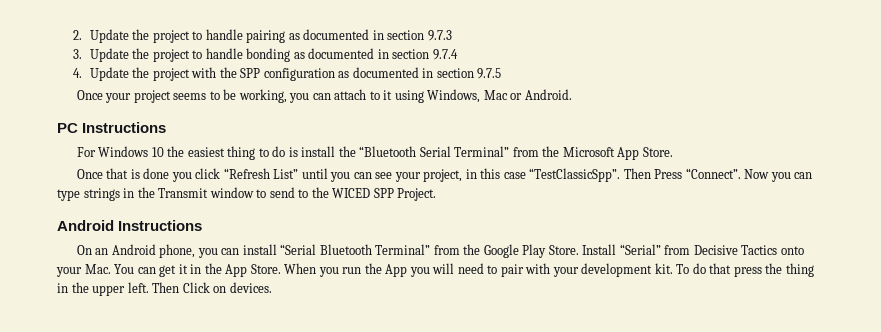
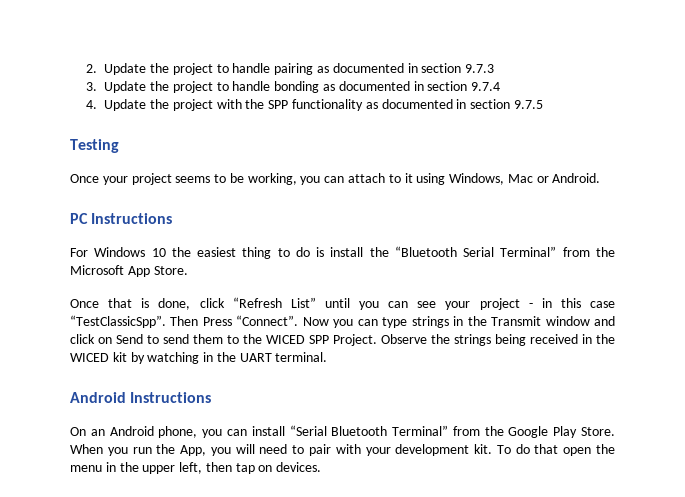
[263,68,335,81] configuration -> [292,99,364,111] functionality
(502, 73) none -> [70,139,119,153] // Testing
[143,168,192,182] done you -> [158,298,191,310] done,
[423,169,463,182] project, -> [479,298,533,310] project -
(254, 192) none -> [593,316,615,326] [70,334,143,344] and click on Send
(295, 192) none -> [193,334,223,344] them
(437, 194) none -> [381,334,615,346] [70,352,328,364] Observe the strings being received in the WICED kit by watching in the UART terminal.
[582,244,804,255] [56,263,281,277] Install “Serial” from Decisive Tactics onto your Mac. You can get it in the App Store. -> (615, 431) none
[385,264,408,277] App -> [180,445,207,456] App,
[733,263,814,277] [57,282,210,296] press the thing in the upper left. Then Click -> [563,444,615,456] [70,462,255,474] open the menu in the upper left, then tap

